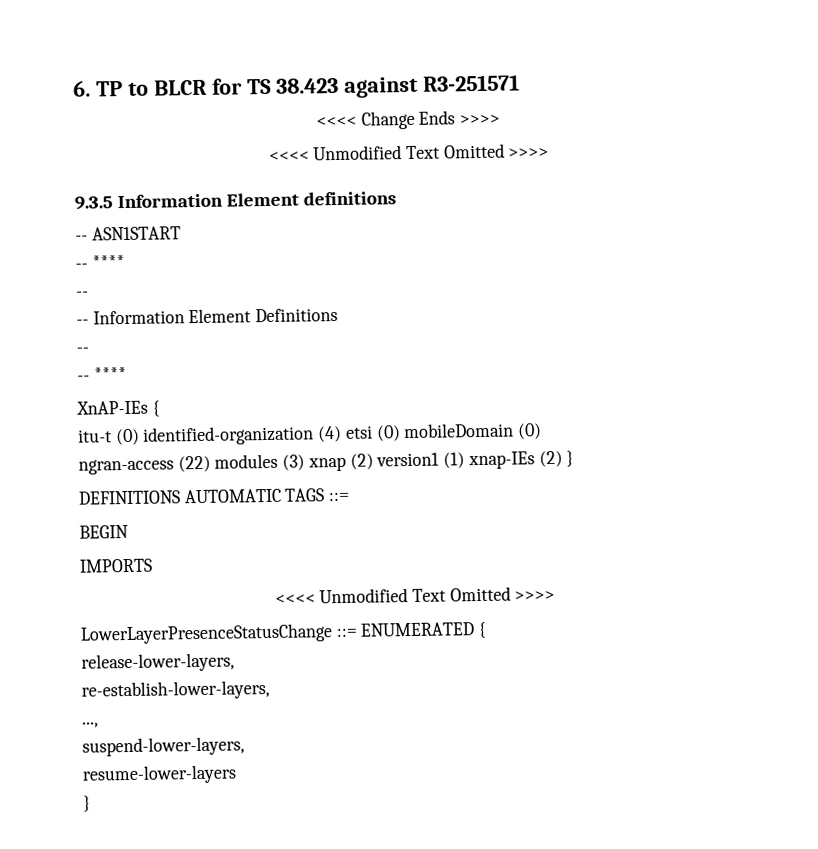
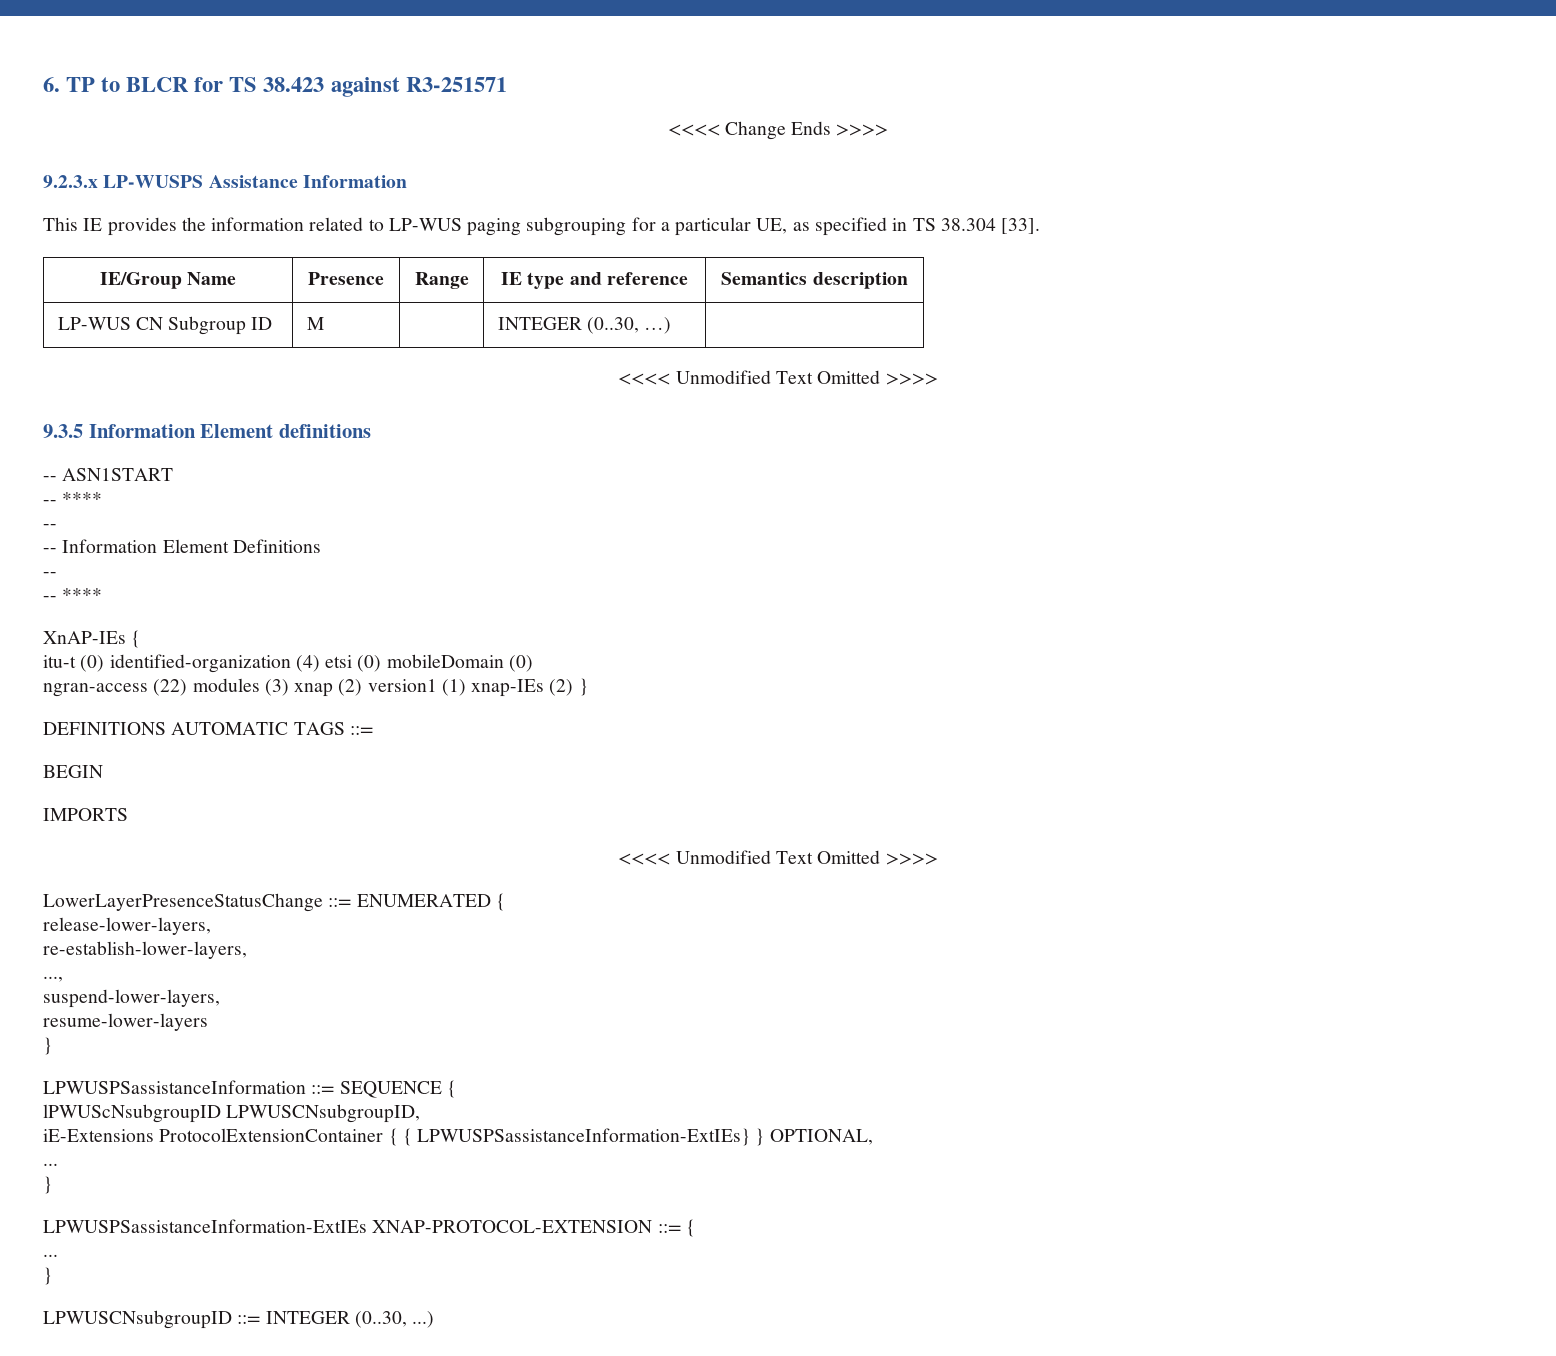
(501, 119) none -> [43,175,407,188] [43,217,1041,236] [99,272,237,289] [308,272,384,285] [414,272,469,289] [501,272,688,289] [721,272,908,289] [57,316,273,335] [306,317,324,330] [497,317,672,334] // 9.2.3.x LP-WUSPS Assistance Information // This IE provides the information related to LP-WUS paging subgrouping for a particular UE, as specified in TS 38.304 [33]. // IE/Group Name | Presence | Range | IE type and reference | Semantics description // LP-WUS CN Subgroup ID | M | | INTEGER (0..30, …) |
(91, 803) none -> [43,1080,456,1098] [43,1104,421,1123] [43,1128,873,1146] [43,1163,58,1166] [43,1176,52,1194] [43,1219,695,1237] [43,1254,58,1257] [43,1267,52,1285] [43,1310,435,1329] // LPWUSPSassistanceInformation ::= SEQUENCE { // lPWUScNsubgroupID LPWUSCNsubgroupID, // iE-Extensions ProtocolExtensionContainer { { LPWUSPSassistanceInformation-ExtIEs} } OPTIONAL, // ... // } // LPWUSPSassistanceInformation-ExtIEs XNAP-PROTOCOL-EXTENSION ::= { // ... // } // LPWUSCNsubgroupID ::= INTEGER (0..30, ...)

